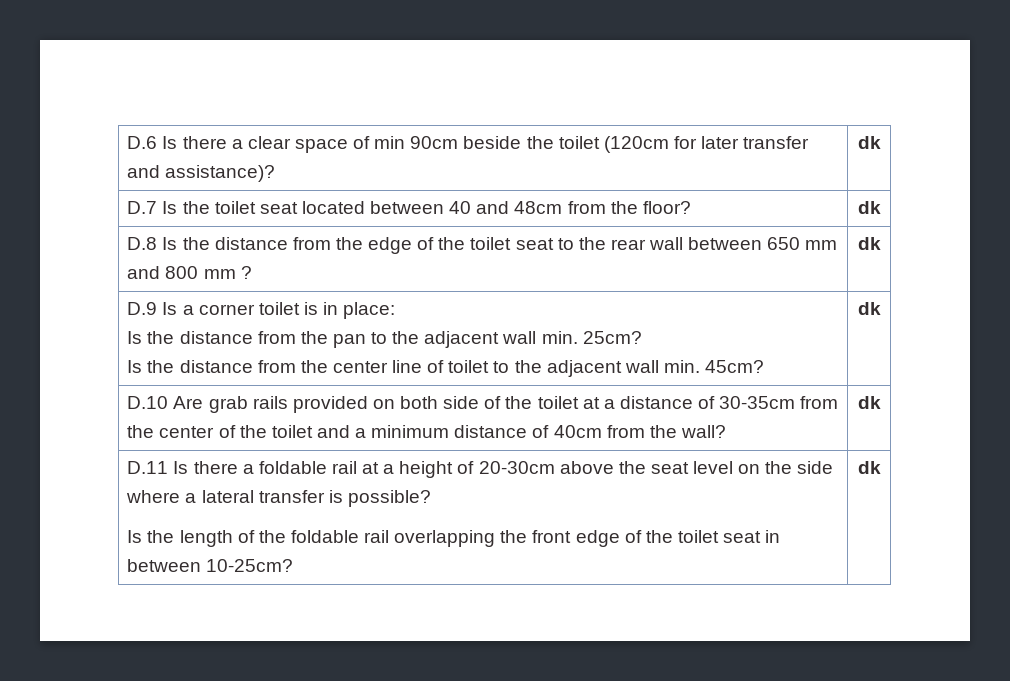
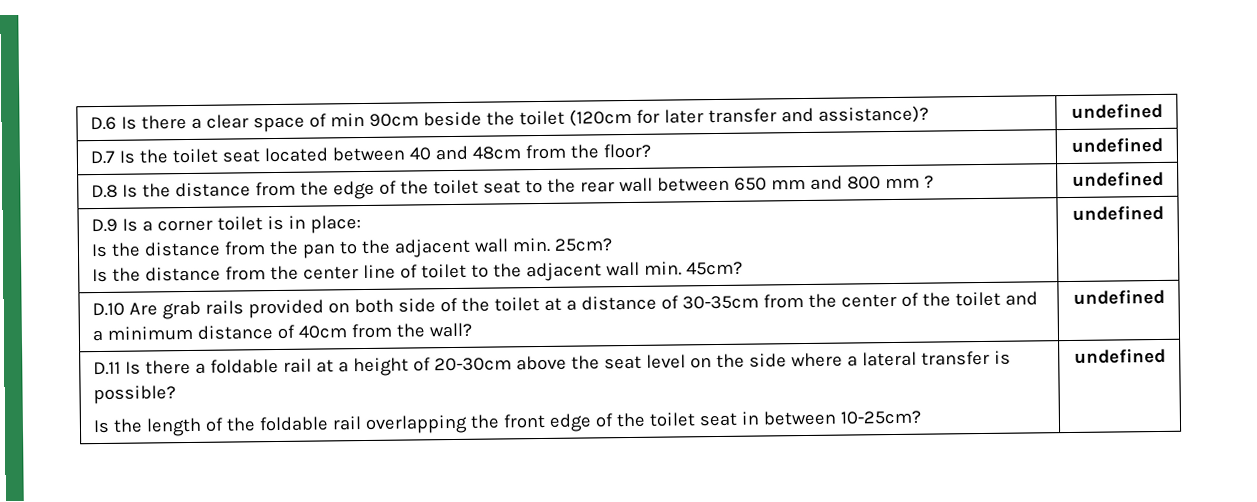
[857,136,881,149] dk -> [1070,102,1163,119] undefined
[857,201,881,214] dk -> [1070,136,1163,153] undefined
[857,237,881,250] dk -> [1071,170,1164,187] undefined
[857,302,881,315] dk -> [1071,204,1164,221] undefined
[857,396,881,409] dk -> [1072,288,1165,305] undefined
[857,461,881,474] dk -> [1073,347,1166,364] undefined

